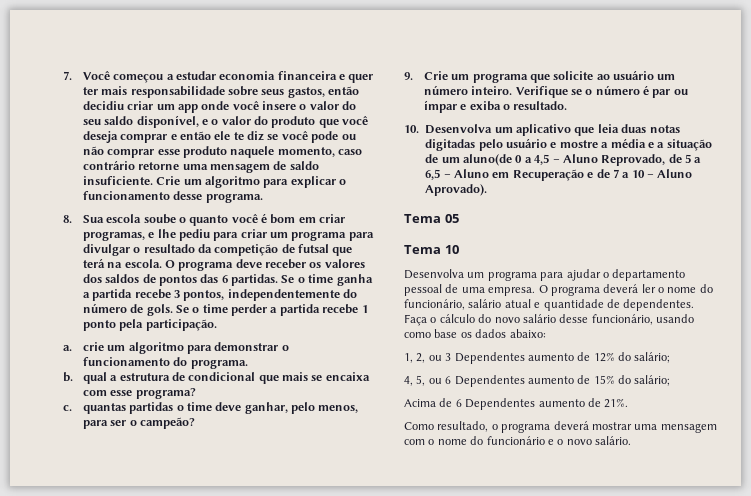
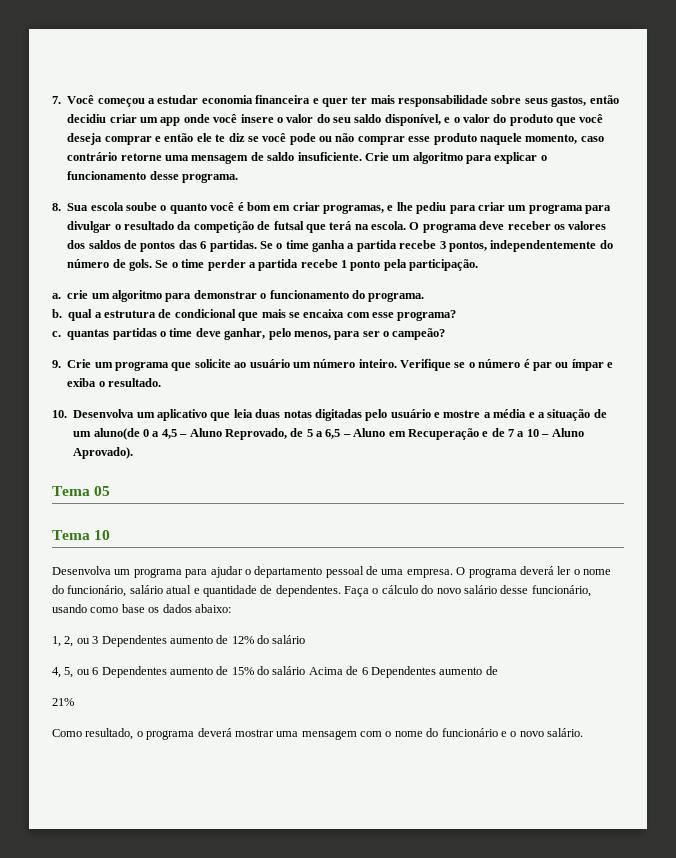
[634,352,671,363] salário; -> [272,635,306,644] salário
[634,375,671,386] salário; // -> [272,666,306,675] salário
[604,398,629,408] 21%. -> [52,698,74,706] // 21%

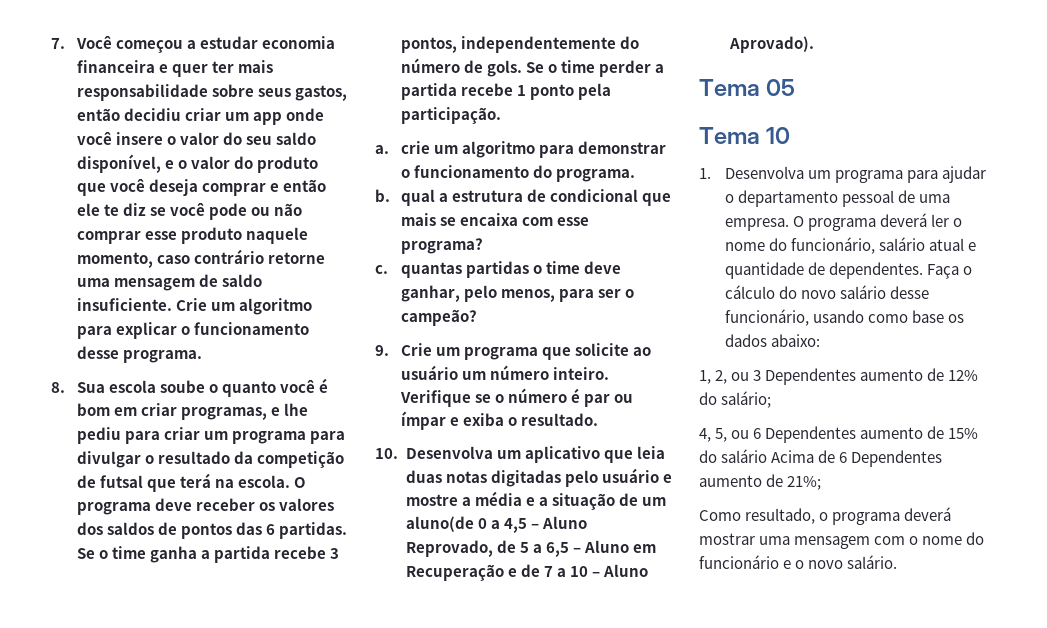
(111, 535) none -> [699,168,711,179] 1.
[272,635,306,644] salário -> [721,391,772,408] salário;
[52,698,74,706] // 21% -> [787,476,822,490] 21%;

